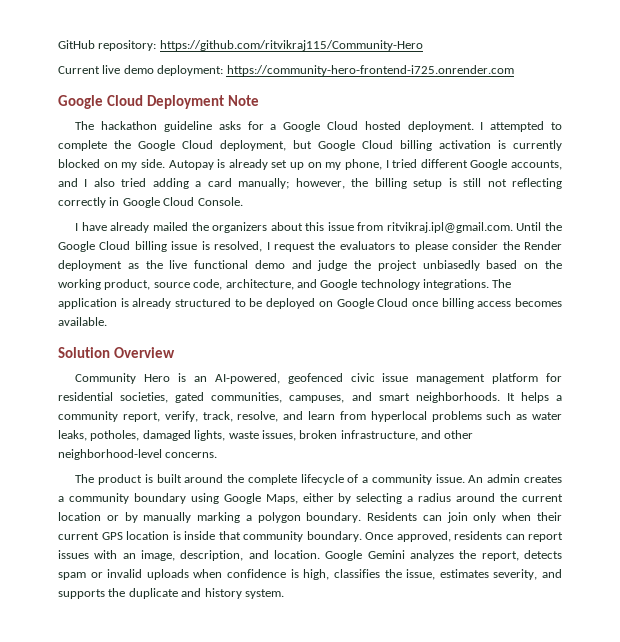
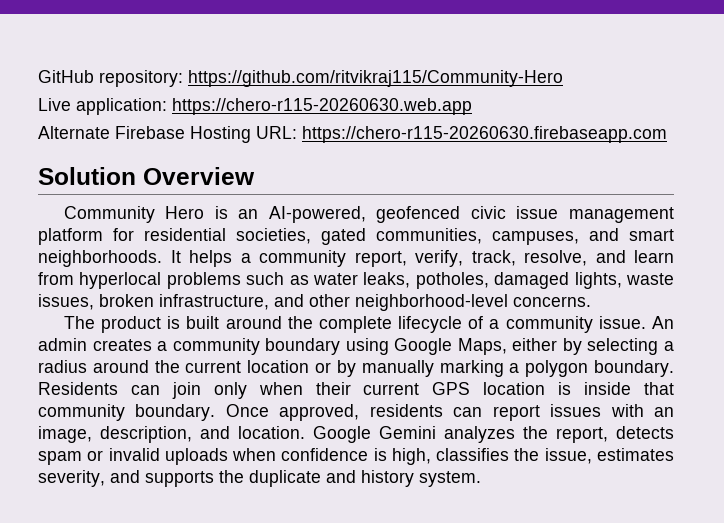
[58,65,514,76] [58,95,259,109] [75,121,563,132] [58,140,562,151] [58,159,562,170] [58,178,562,189] [58,197,243,208] [75,222,563,233] [58,241,562,252] [58,260,562,271] [58,279,512,290] [58,298,562,309] [58,317,107,326] Current live demo deployment: https://community-hero-frontend-i725.onrender.com // Google Cloud Deployment Note // The hackathon guideline asks for a Google Cloud hosted deployment. I attempted to complete the Google Cloud deployment, but Google Cloud billing activation is currently blocked on my side. Autopay is already set up on my phone, I tried different Google accounts, and I also tried adding a card manually; however, the billing setup is still not reflecting correctly in Google Cloud Console. // I have already mailed the organizers about this issue from ritvikraj.ipl@gmail.com. Until the Google Cloud billing issue is resolved, I request the evaluators to please consider the Render deployment as the live functional demo and judge the project unbiasedly based on the working product, source code, architecture, and Google technology integrations. The application is already structured to be deployed on Google Cloud once billing access becomes available. -> [38,98,472,115] [38,126,667,143] Live application: https://chero-r115-20260630.web.app // Alternate Firebase Hosting URL: https://chero-r115-20260630.firebaseapp.com

